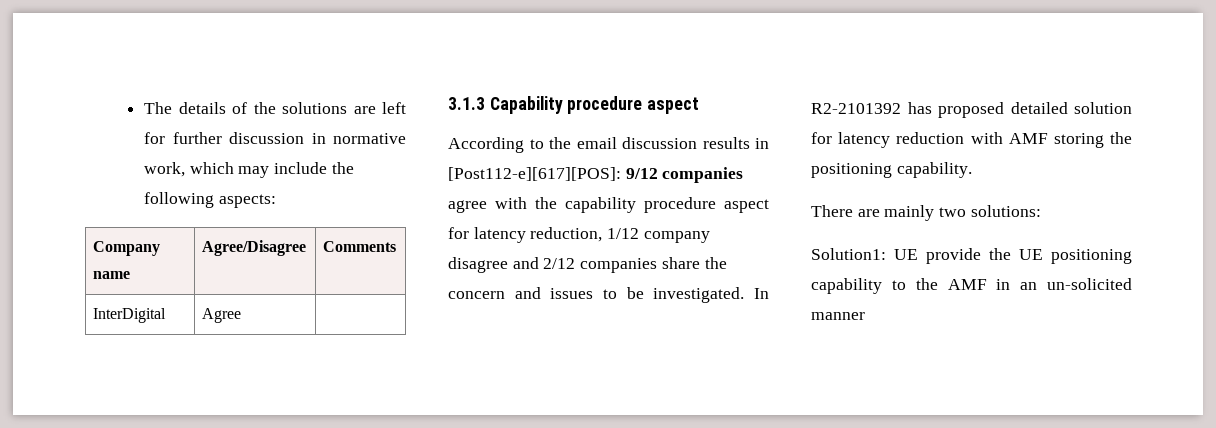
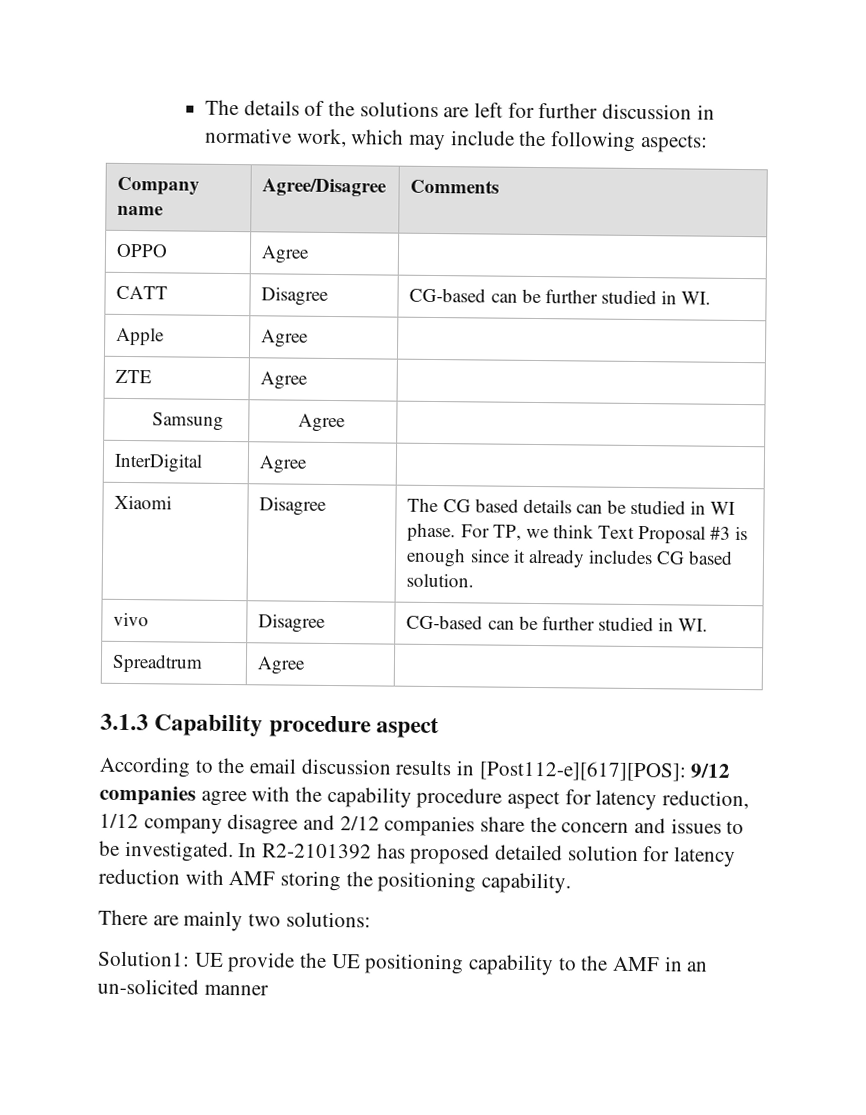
[92,308,166,323] InterDigital -> [116,243,169,258] [261,245,311,264] [116,285,169,300] [261,287,330,306] [409,287,712,305] [116,327,166,346] [261,329,310,348] [115,369,153,384] [260,371,309,390] [151,412,224,431] [297,413,346,433] [114,453,203,473] [259,455,308,474] [114,495,173,510] [259,497,328,516] [407,497,736,515] [407,522,749,544] [406,547,734,568] [406,573,475,588] [113,612,150,627] [258,614,327,633] [406,614,709,632] [112,653,204,673] OPPO | Agree | // CATT | Disagree | CG-based can be further studied in WI. // Apple | Agree | // ZTE | Agree | // Samsung | Agree | // InterDigital | Agree | // Xiaomi | Disagree | The CG based details can be studied in WI phase. For TP, we think Text Proposal #3 is enough since it already includes CG based solution. // vivo | Disagree | CG-based can be further studied in WI. // Spreadtrum

